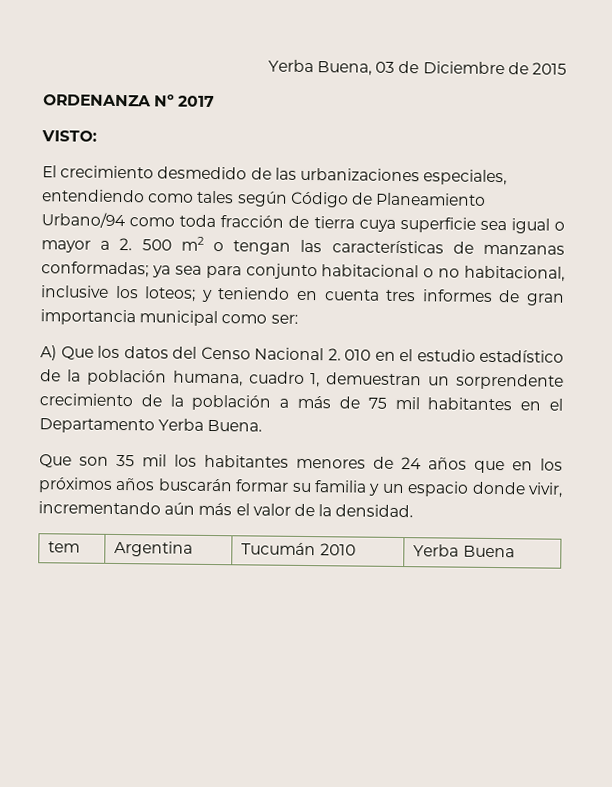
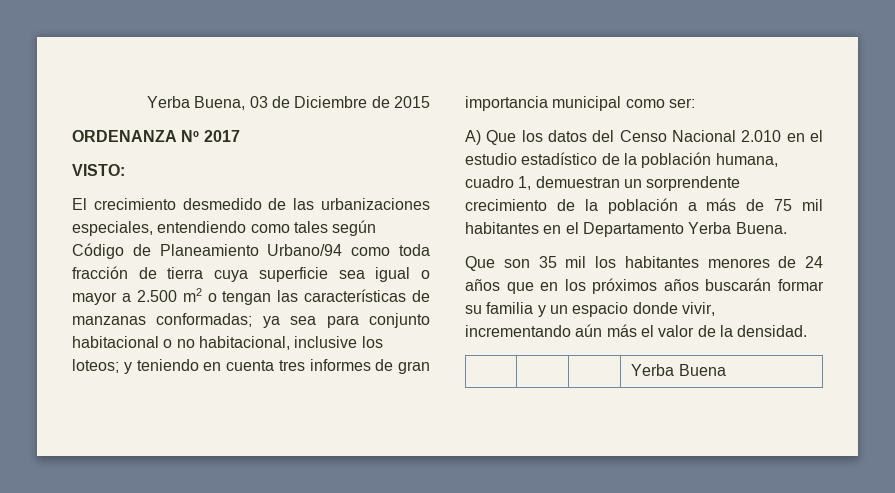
[119,238,172,251] 2. 500 -> [136,290,177,302] 2.500
[327,348,371,361] 2. 010 -> [741,130,782,142] 2.010
[48,541,81,553] [114,540,194,557] [241,542,356,556] tem | Argentina | Tucumán 2010 -> (808, 331) | |

